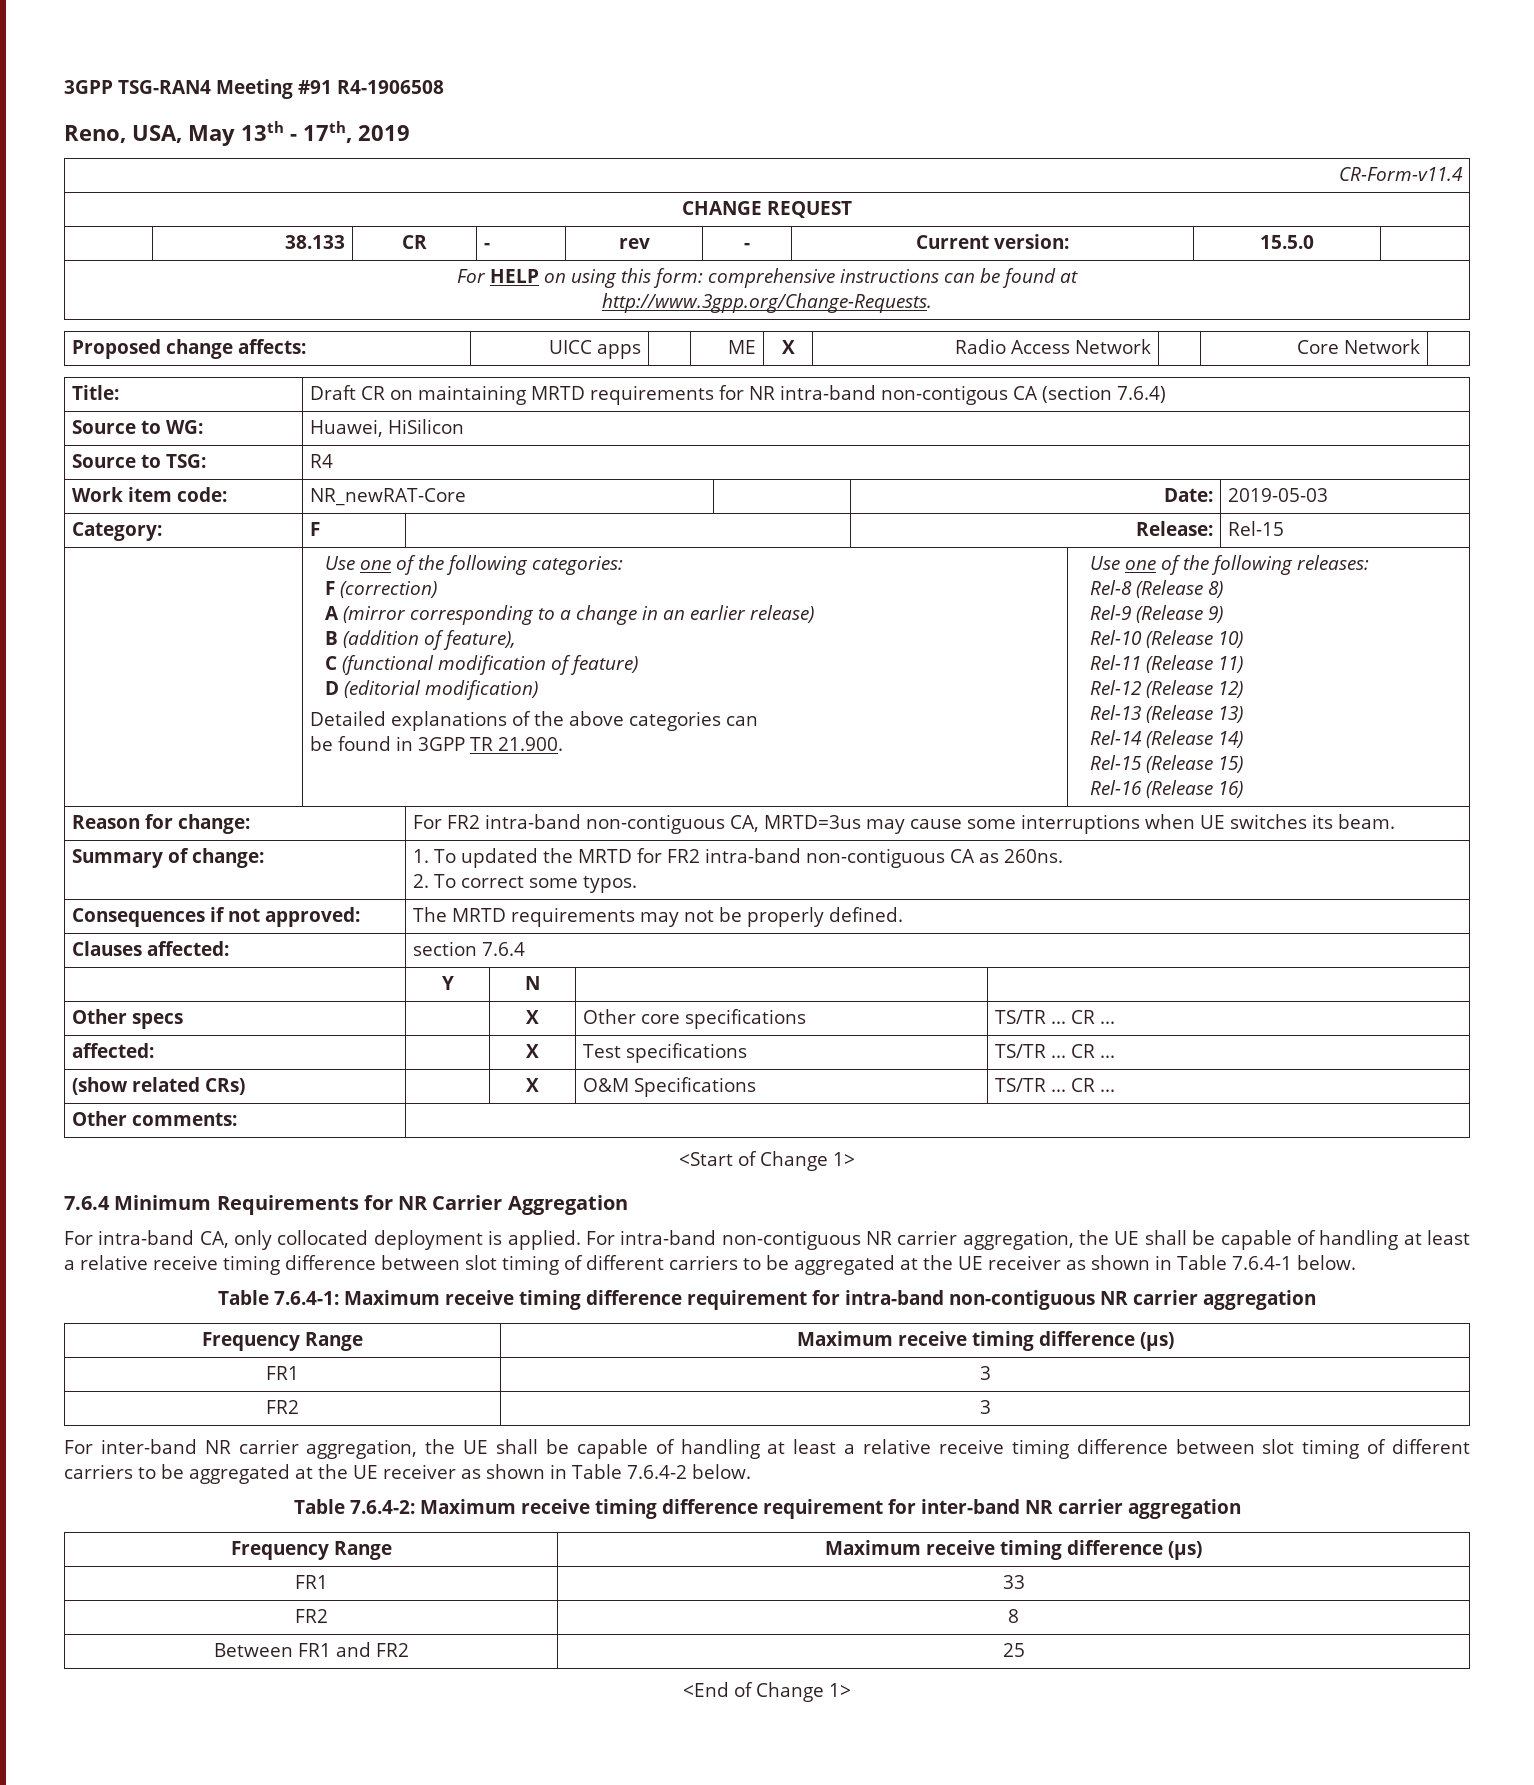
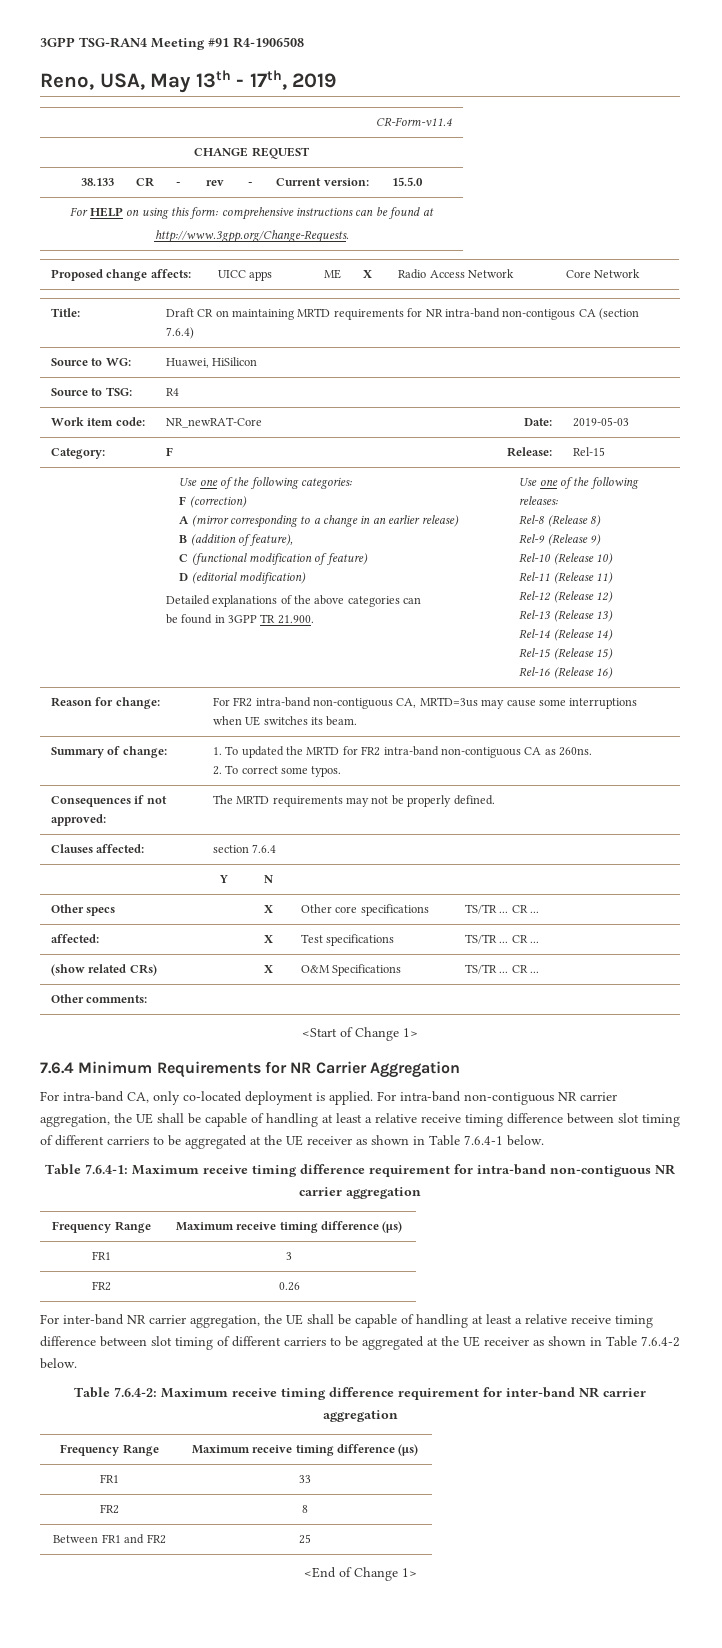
[277,1230,369,1245] collocated -> [183,1091,242,1102] co-located
[979,1400,991,1414] 3 -> [278,1282,300,1291] 0.26

